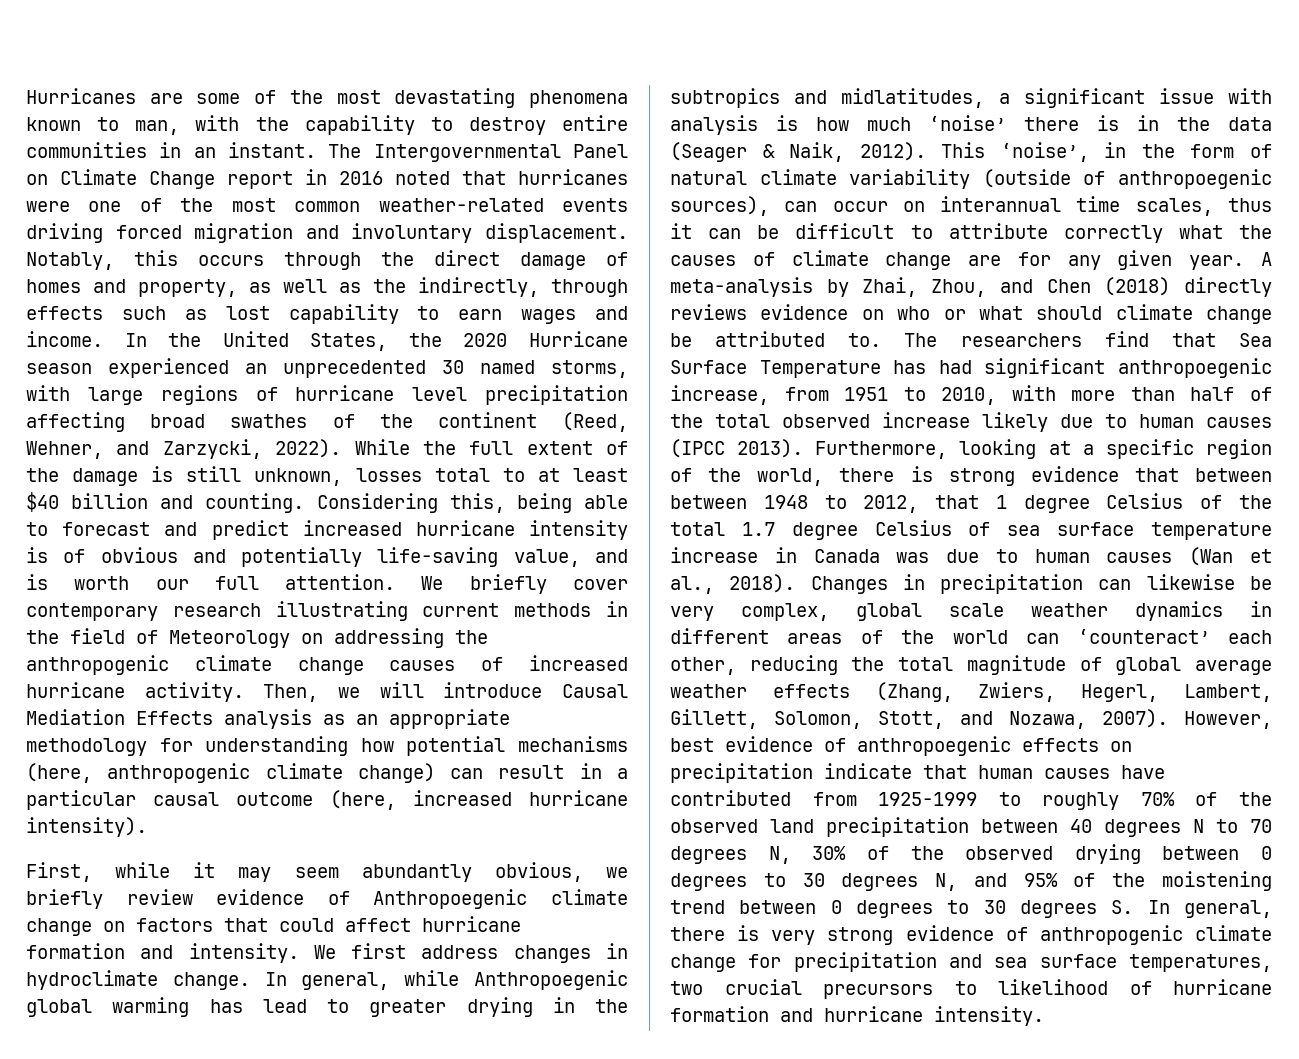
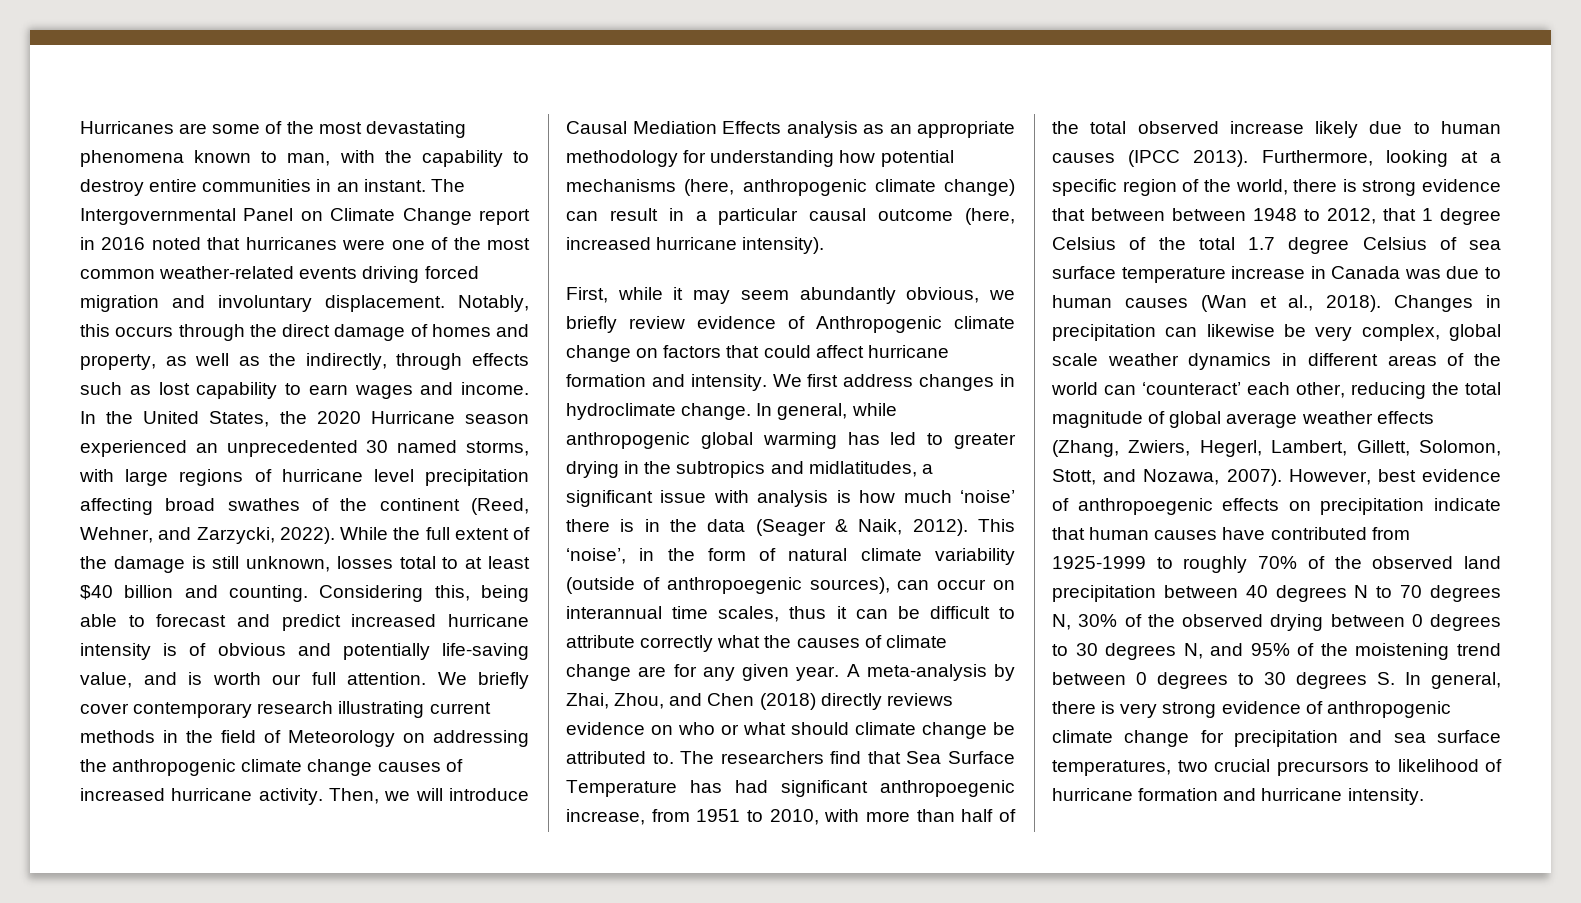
[373,889,528,909] Anthropoegenic -> [816,316,942,333] Anthropogenic
[474,970,628,990] Anthropoegenic -> [566,432,690,449] anthropogenic
[262,999,307,1013] lead -> [890,432,917,445] led

